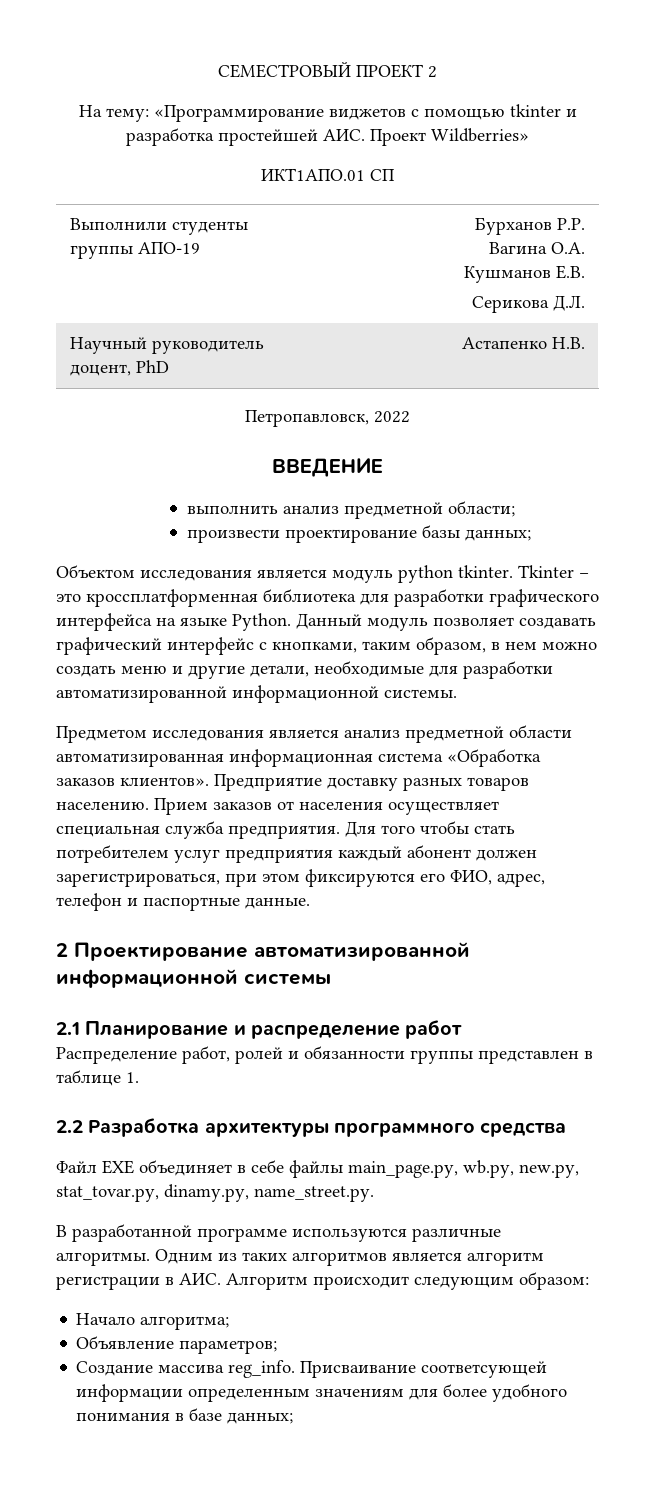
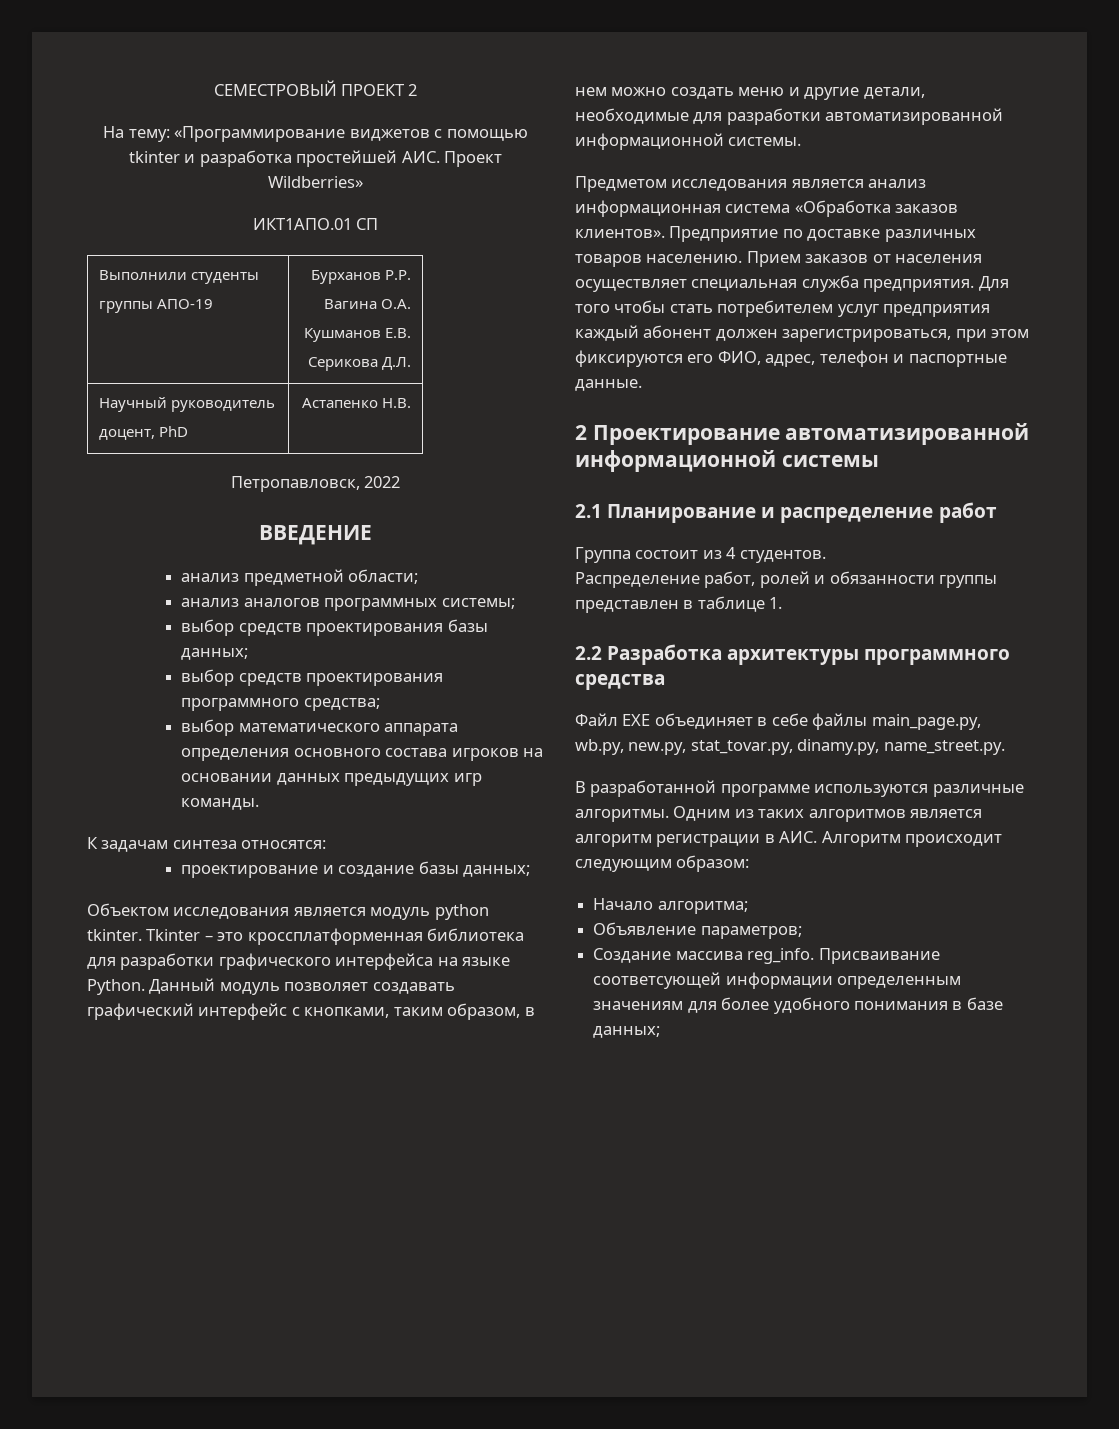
[186,505,278,514] выполнить -> (372, 535) none
[186,529,417,543] произвести проектирование -> [181,598,515,611] [181,619,488,636] [181,648,249,660] [181,669,444,686] [181,698,380,711] [181,719,459,736] [181,748,544,761] [181,773,482,786] [181,798,260,810] [87,837,327,852] [181,865,415,878] анализ аналогов программных системы; // выбор средств проектирования базы данных; // выбор средств проектирования программного средства; // выбор математического аппарата определения основного состава игроков на основании данных предыдущих игр команды. // К задачам синтеза относятся: // проектирование и создание
[405,725,572,743] [56,753,224,767] предметной области автоматизированная -> (927, 183) none
[327,777,462,791] доставку разных -> [782,229,976,242] по доставке различных
(463, 1029) none -> [575,547,826,563] // Группа состоит из 4 студентов.

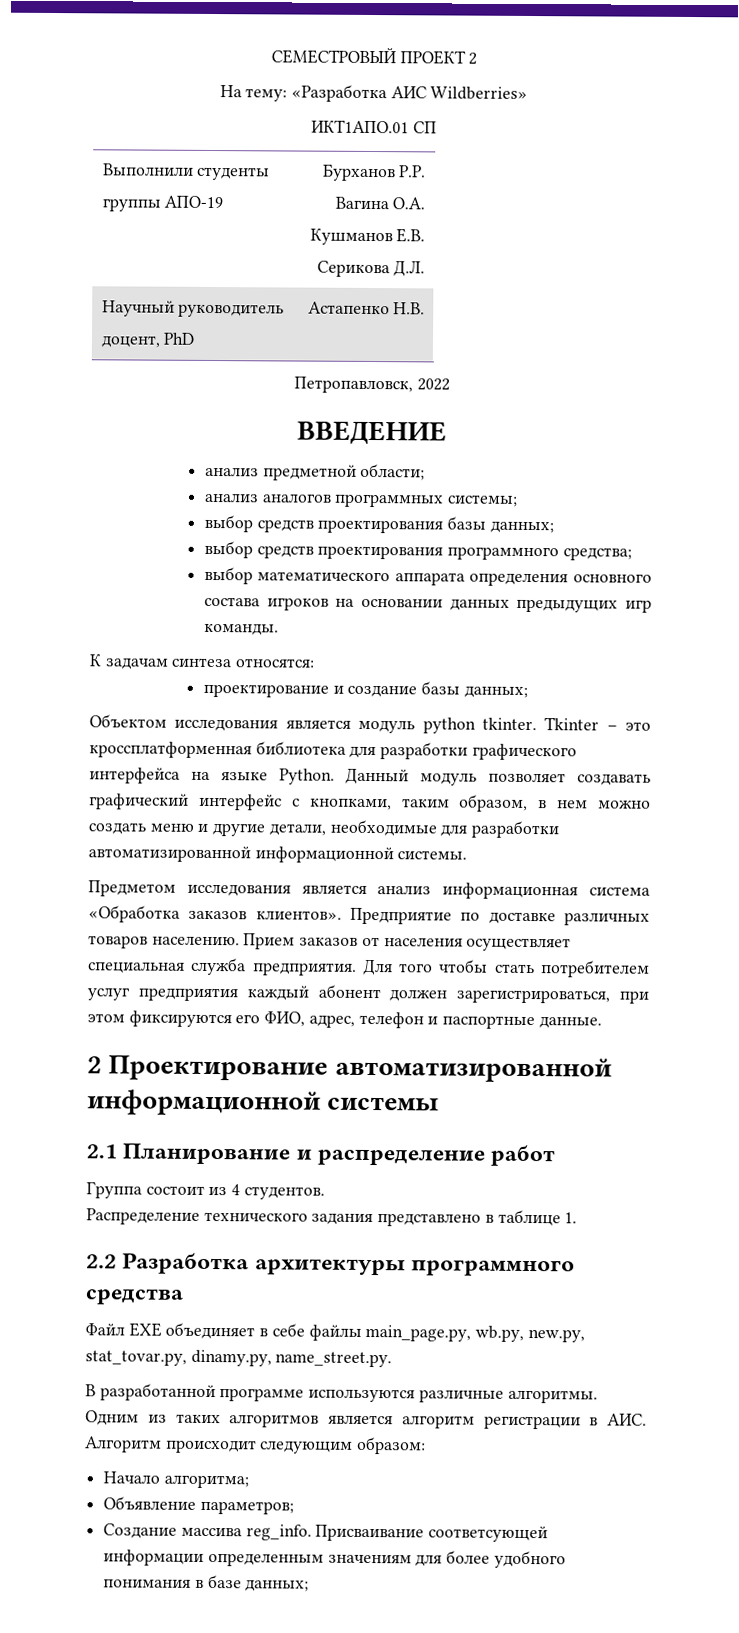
[174,126,528,142] [128,150,503,167] «Программирование виджетов с помощью tkinter и разработка простейшей АИС. Проект -> [291,84,427,103] «Разработка АИС
[704,571,998,588] [575,600,679,613] работ, ролей и обязанности группы представлен -> [203,1211,482,1227] технического задания представлено

